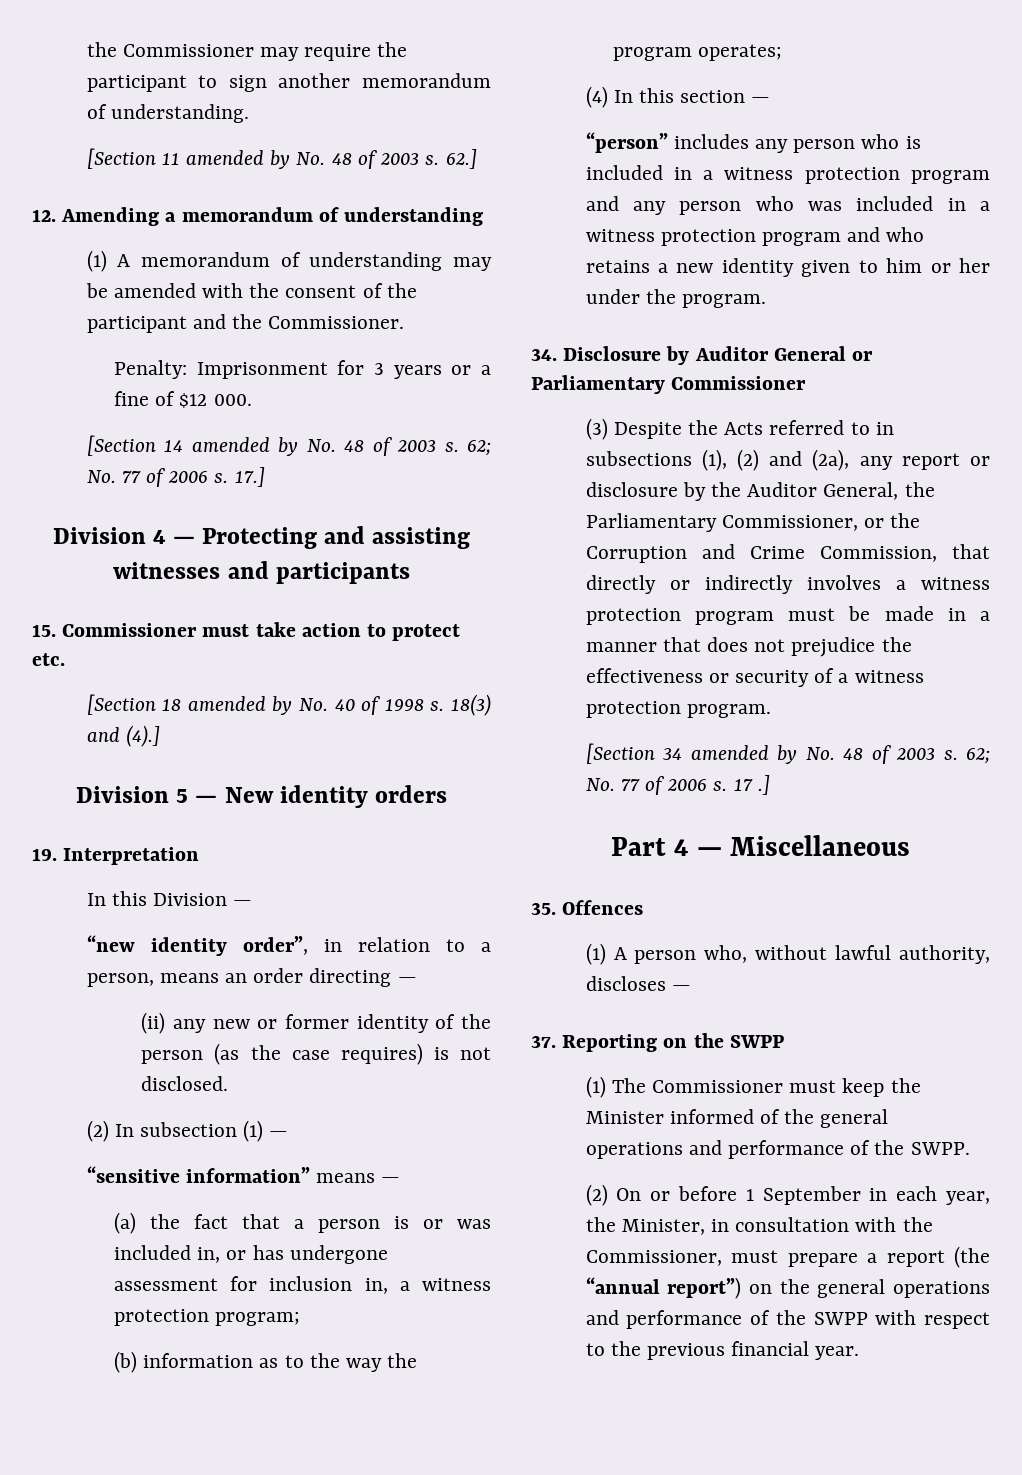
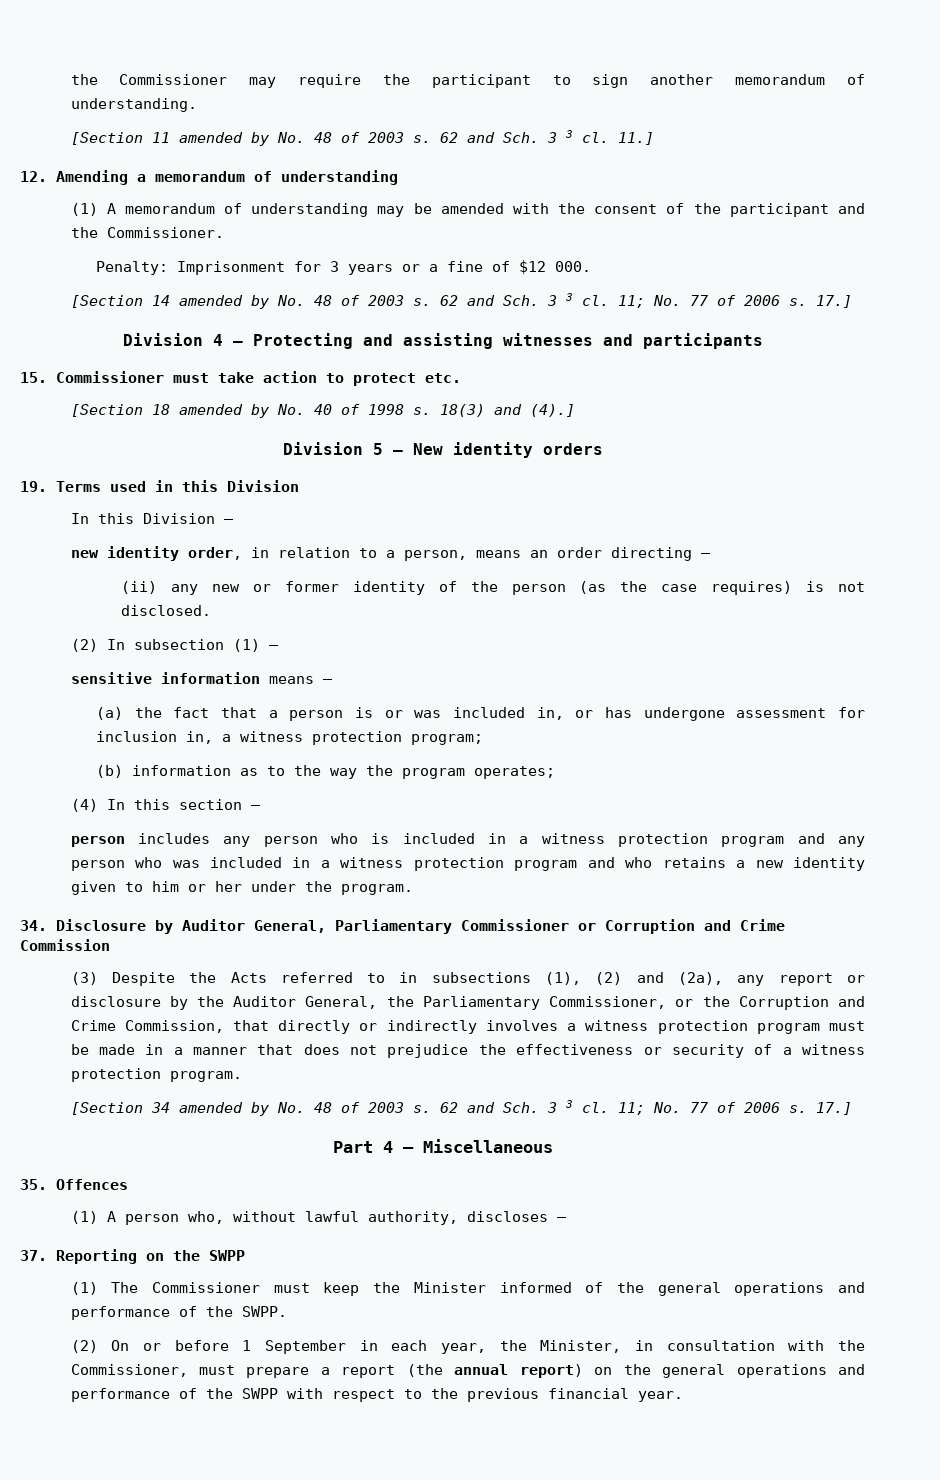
[445,149,477,169] 62.] -> [439,130,654,145] 62 and Sch. 3 3 cl. 11.]
[466,440,491,456] 62; -> [439,293,645,308] 62 and Sch. 3 3 cl. 11;
[63,847,200,865] Interpretation -> [56,480,299,492] Terms used in this Division
[86,935,308,956] “new identity order”, -> [70,546,242,561] new identity order,
[86,1166,310,1183] “sensitive information” -> [70,672,260,684] sensitive information
[585,132,668,153] “person” -> [70,836,125,847] person
[773,346,874,361] General or -> [254,920,326,933] General,
(807, 383) none -> [578,919,785,934] [20,939,110,951] or Corruption and Crime Commission
[965,748,990,764] [585,775,770,795] 62; No. 77 of 2006 s. 17 .] -> [439,1100,852,1115] 62 and Sch. 3 3 cl. 11; No. 77 of 2006 s. 17.]
[585,1277,742,1299] “annual report”) -> [454,1364,583,1378] annual report)

